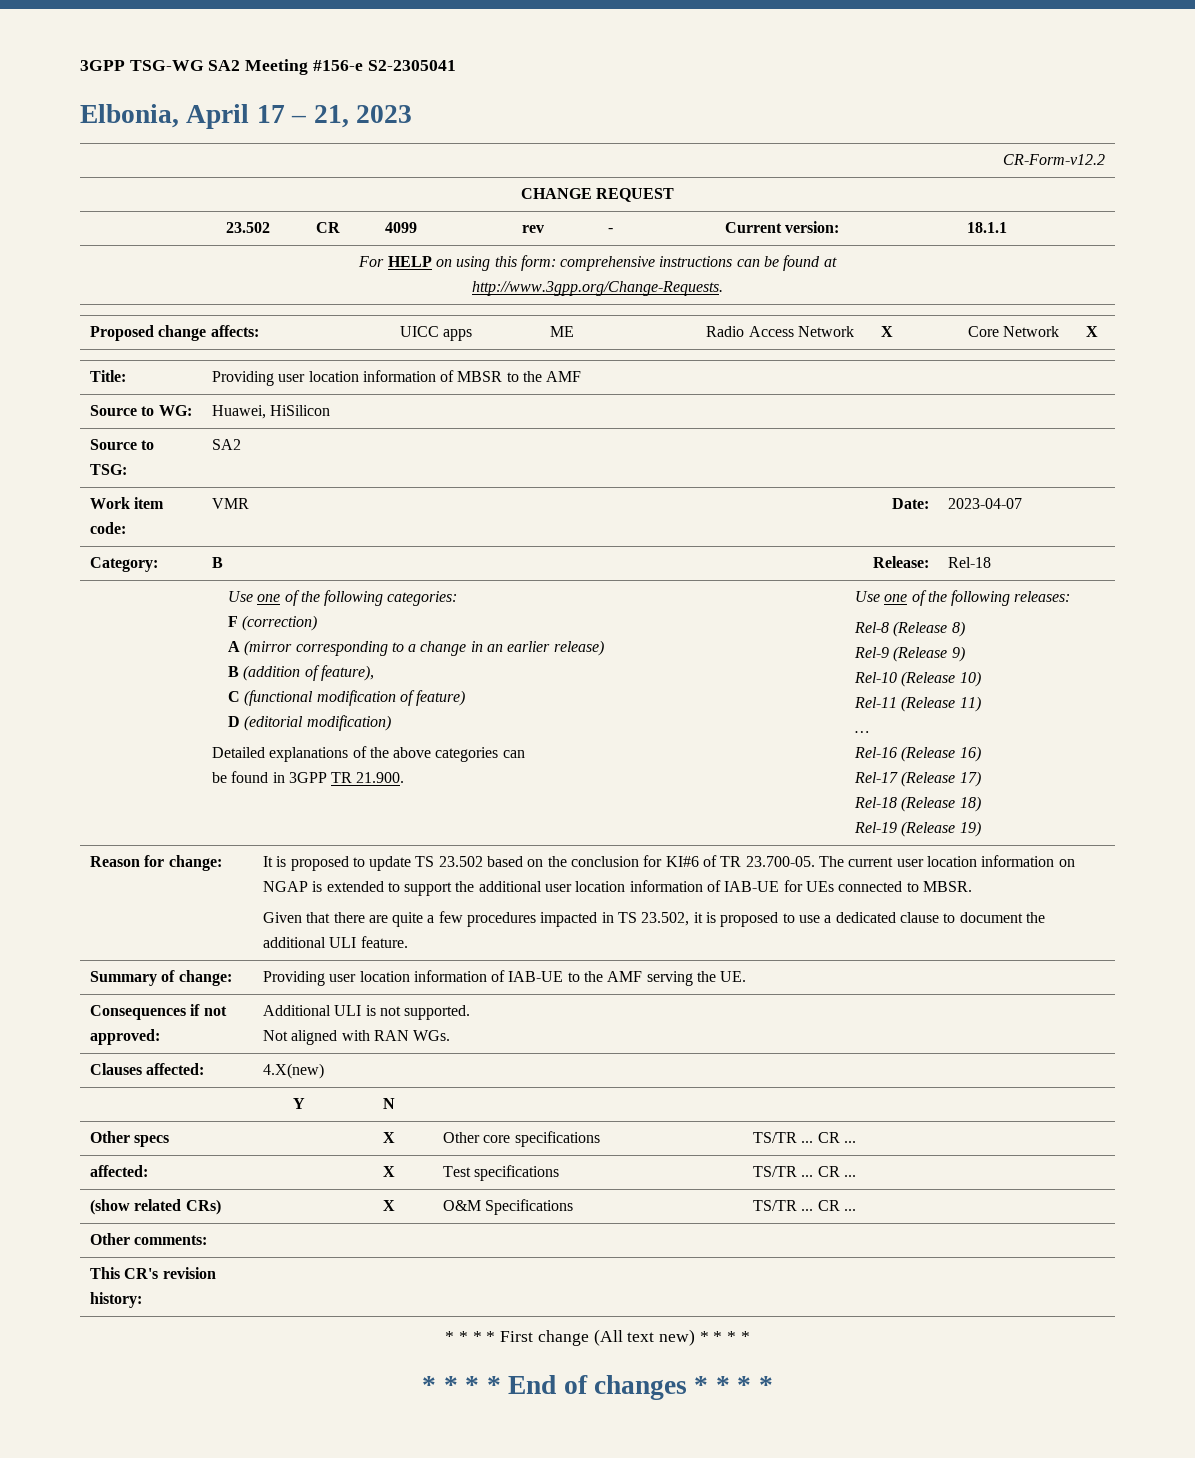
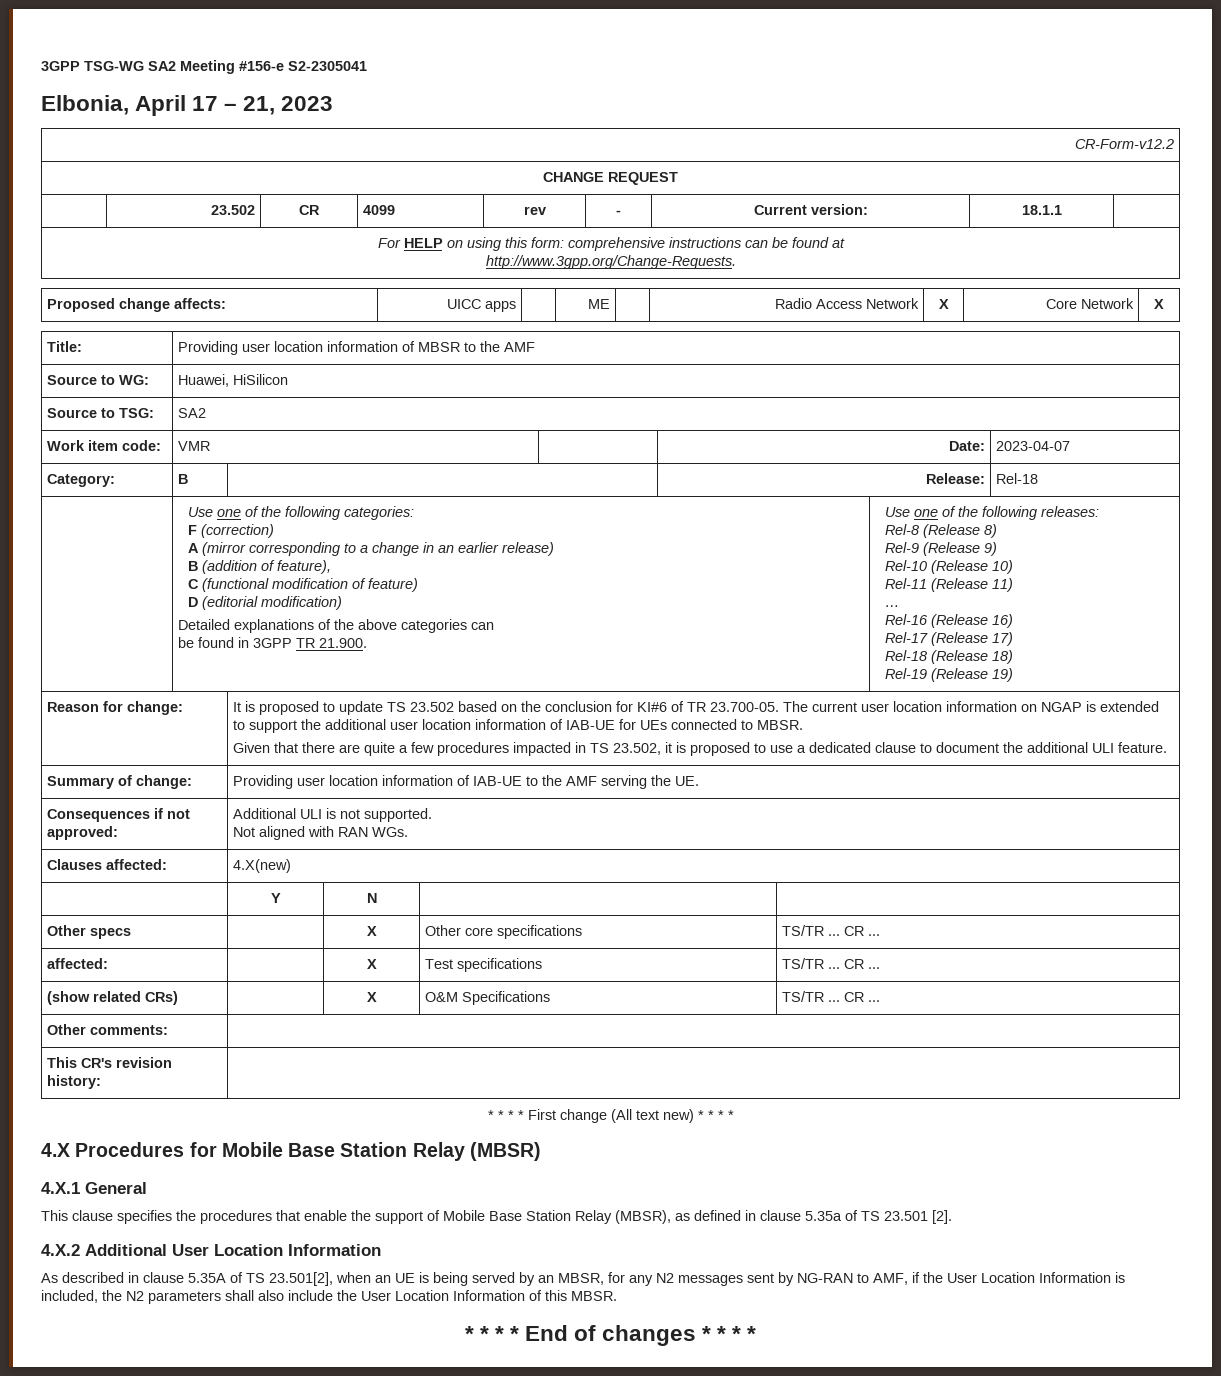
(750, 1336) none -> [41,1142,541,1161] [41,1182,147,1194] [41,1210,952,1224] [41,1244,381,1256] [41,1272,1125,1286] [41,1290,617,1304] // 4.X Procedures for Mobile Base Station Relay (MBSR) // 4.X.1 General // This clause specifies the procedures that enable the support of Mobile Base Station Relay (MBSR), as defined in clause 5.35a of TS 23.501 [2]. // 4.X.2 Additional User Location Information // As described in clause 5.35A of TS 23.501[2], when an UE is being served by an MBSR, for any N2 messages sent by NG-RAN to AMF, if the User Location Information is included, the N2 parameters shall also include the User Location Information of this MBSR.

